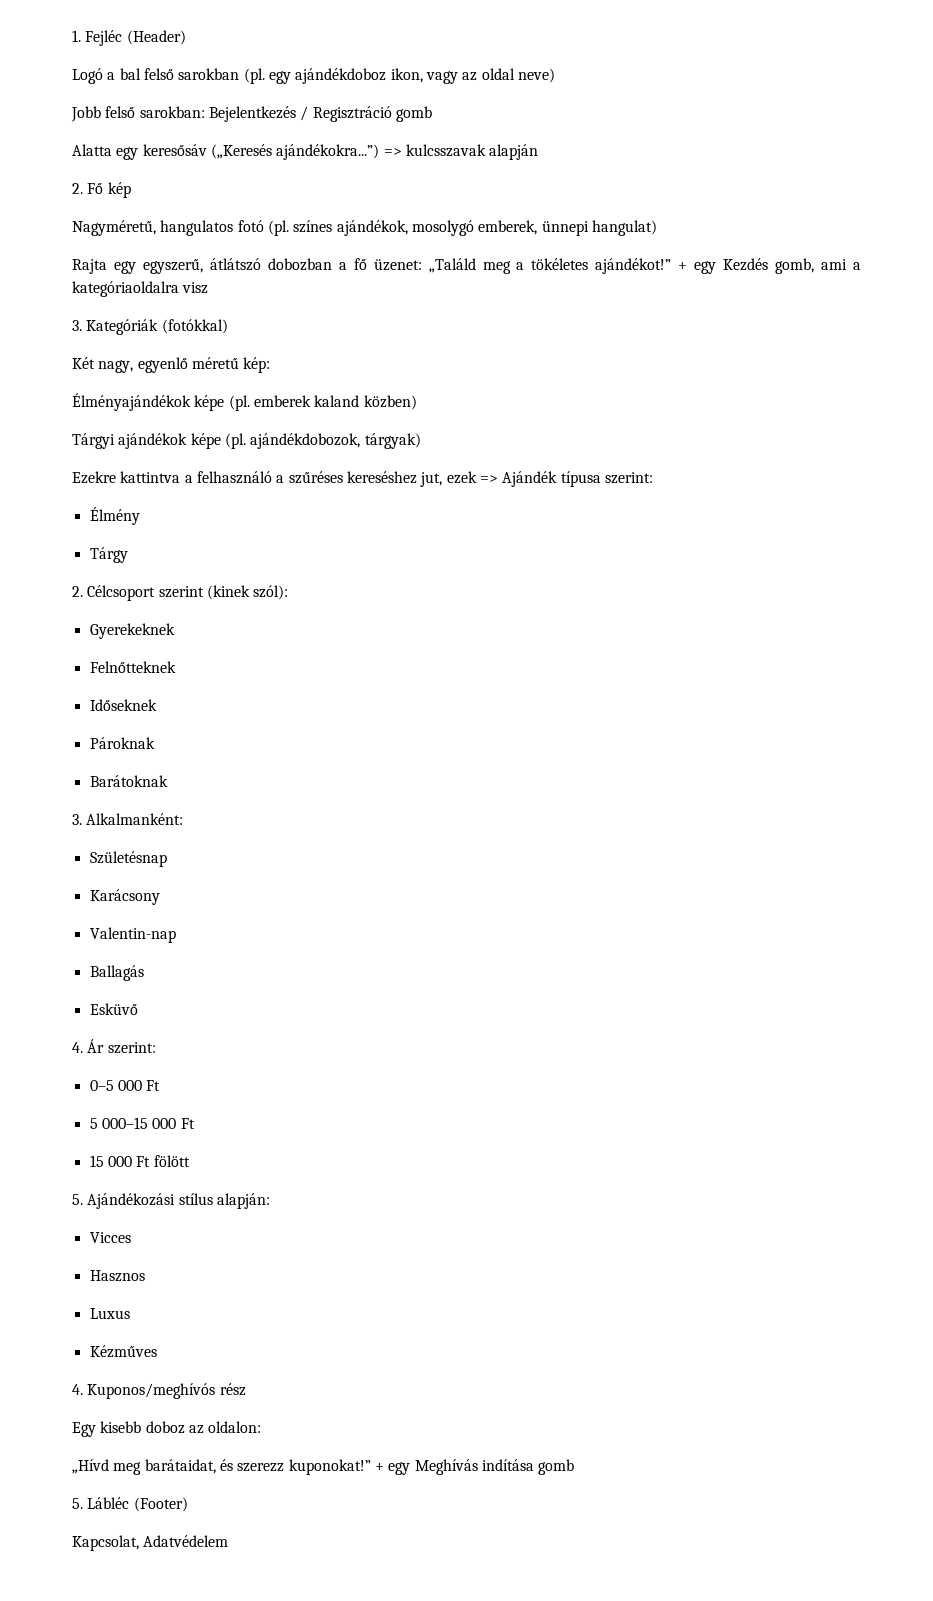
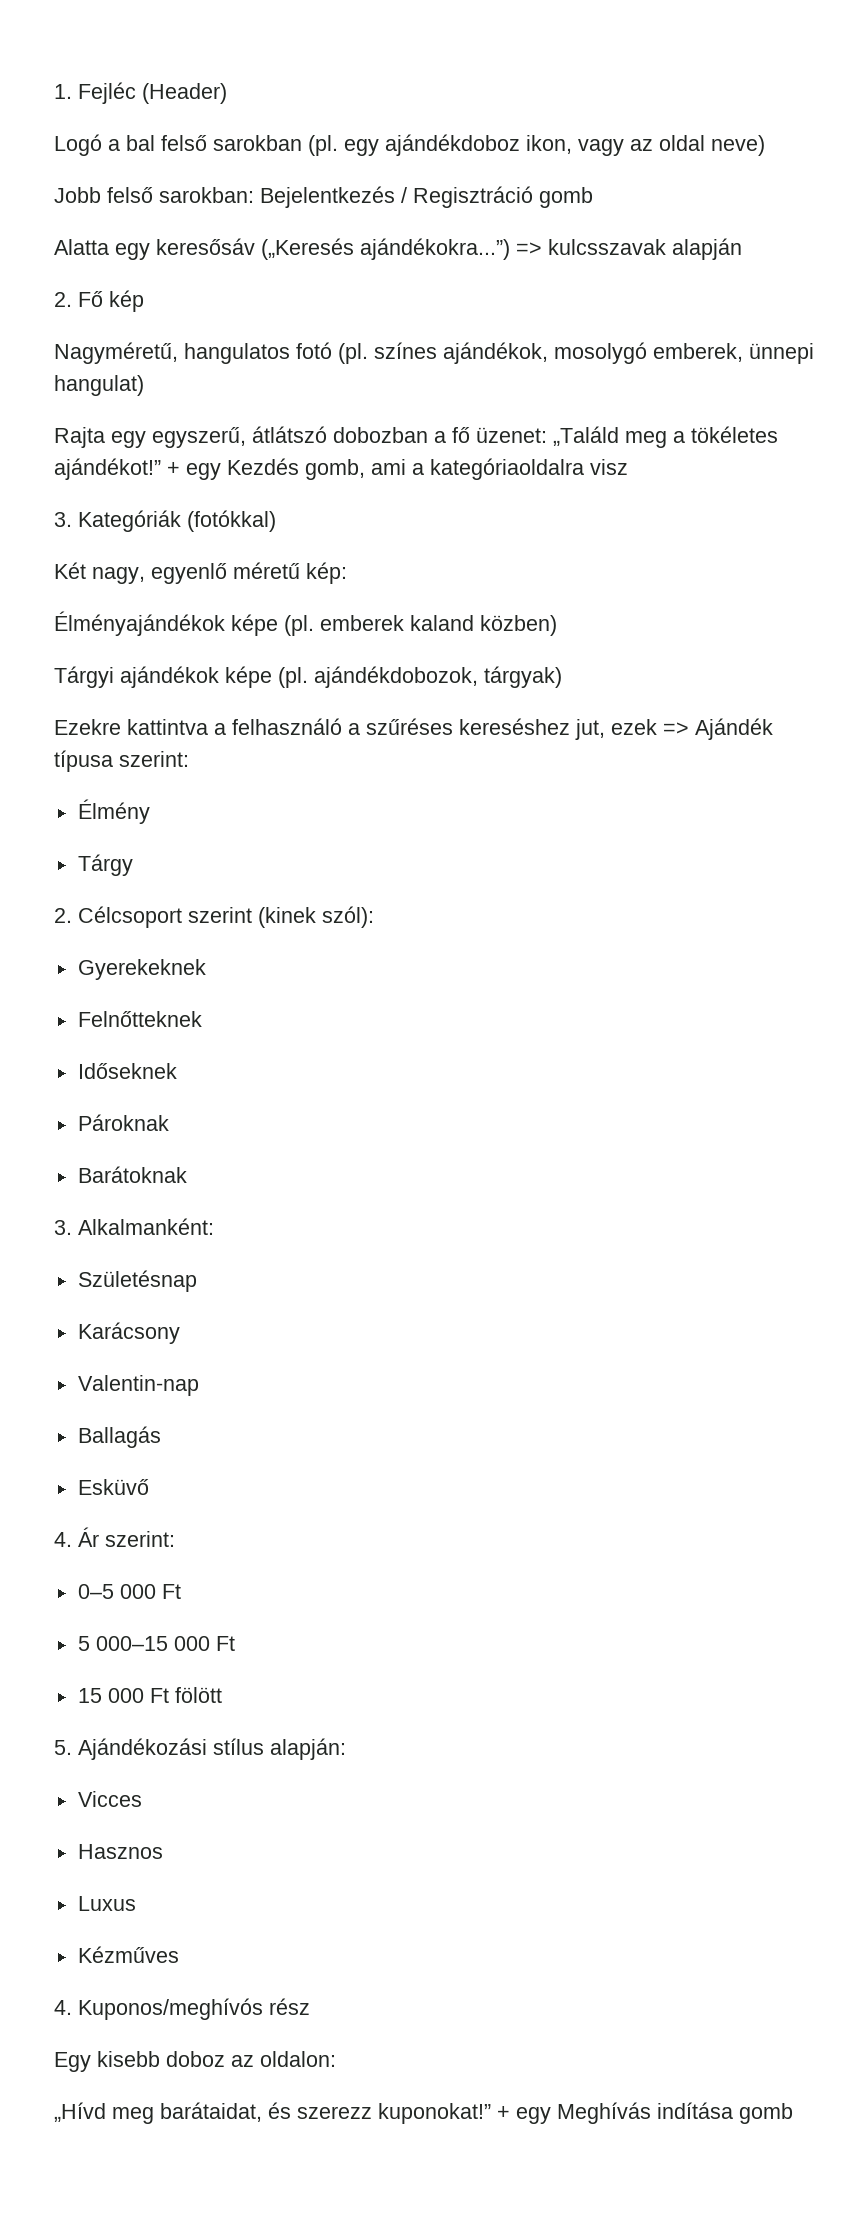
[72,1497,188,1512] [72,1535,229,1551] // 5. Lábléc (Footer) // Kapcsolat, Adatvédelem -> (793, 2113) none

